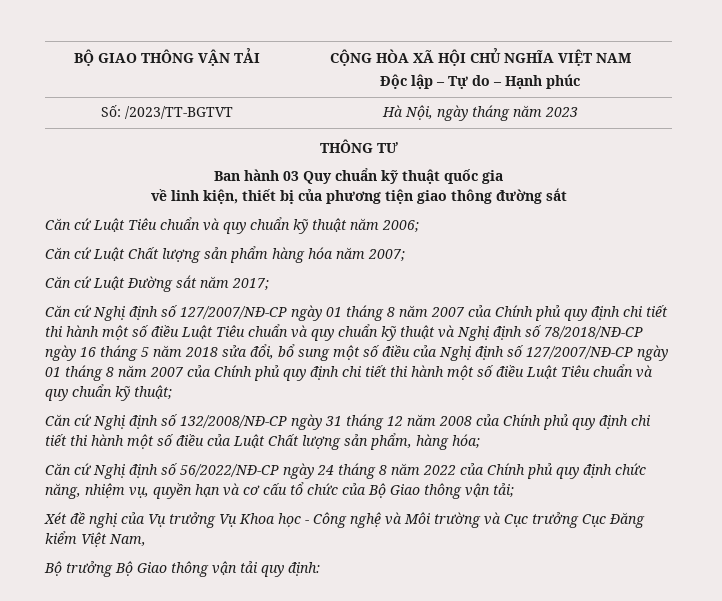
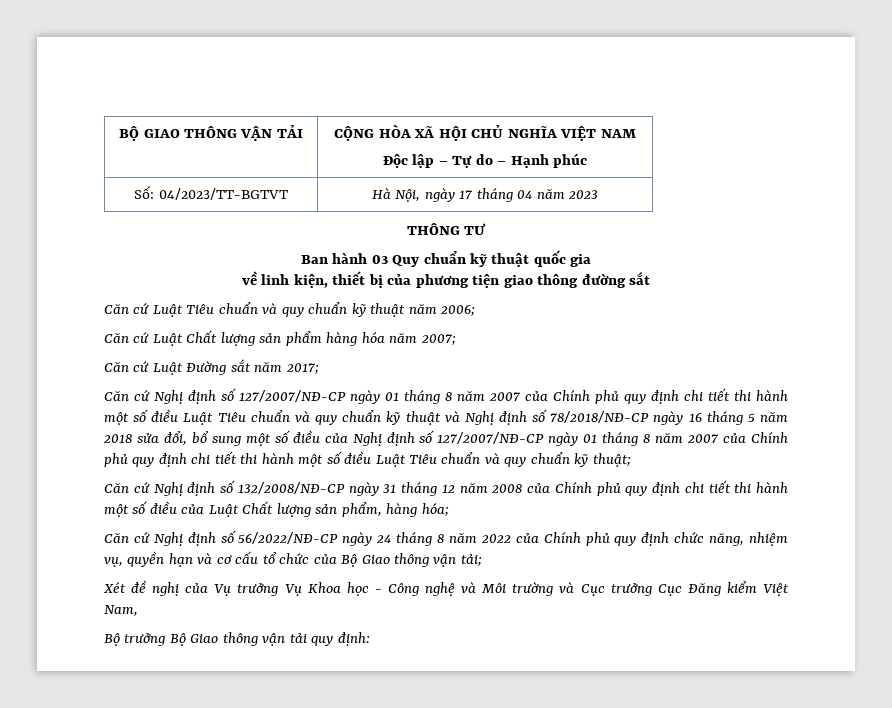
[125,106,233,119] /2023/TT-BGTVT -> [158,188,288,200] 04/2023/TT-BGTVT
[471,105,510,121] tháng -> [459,188,533,202] 17 tháng 04

